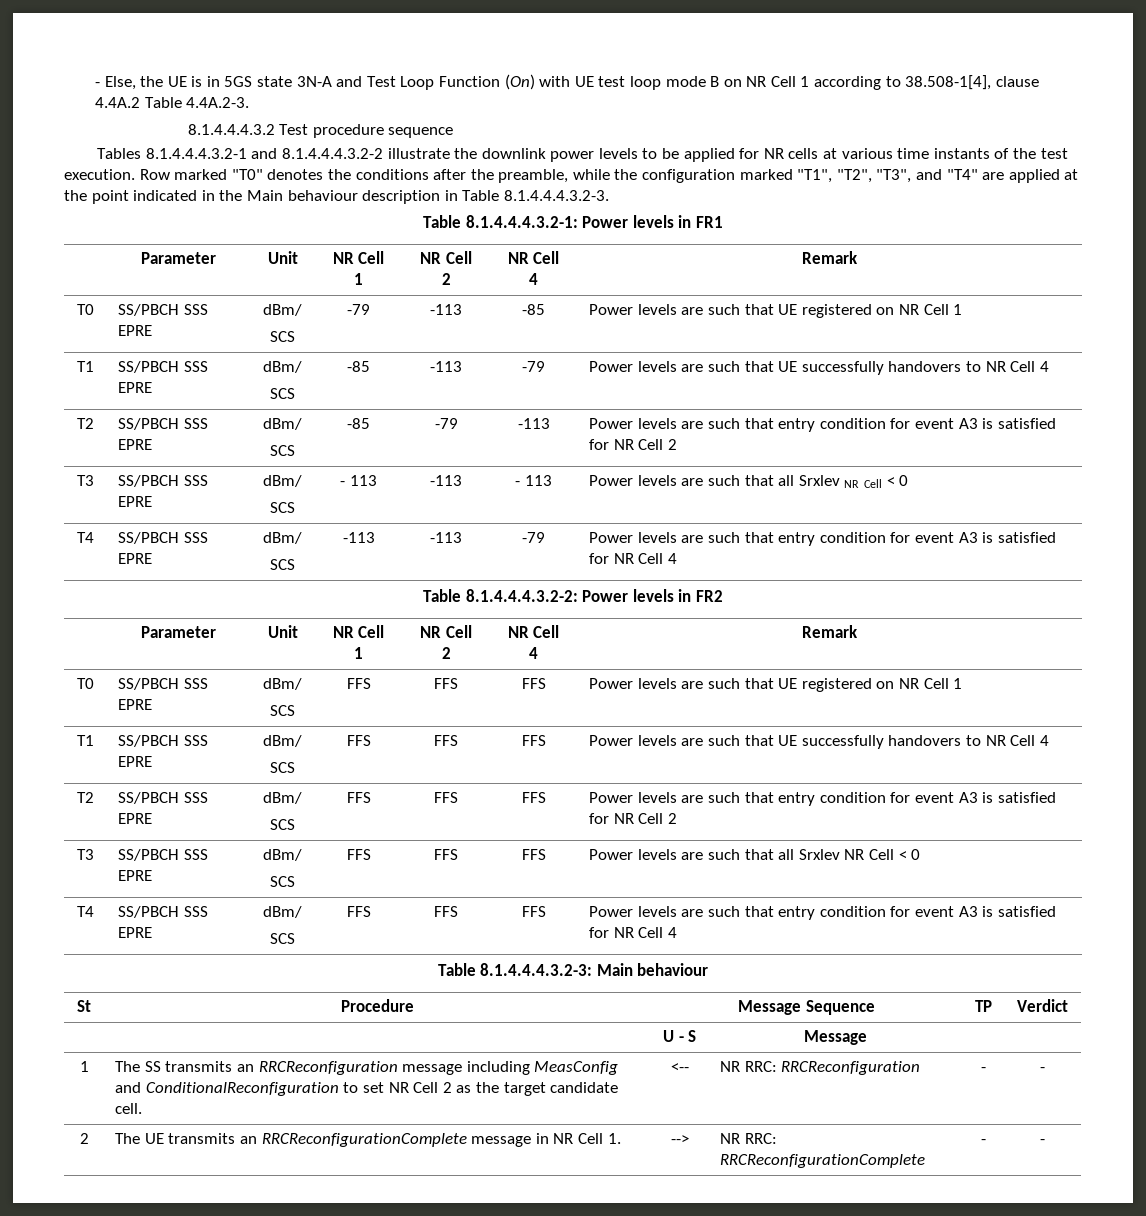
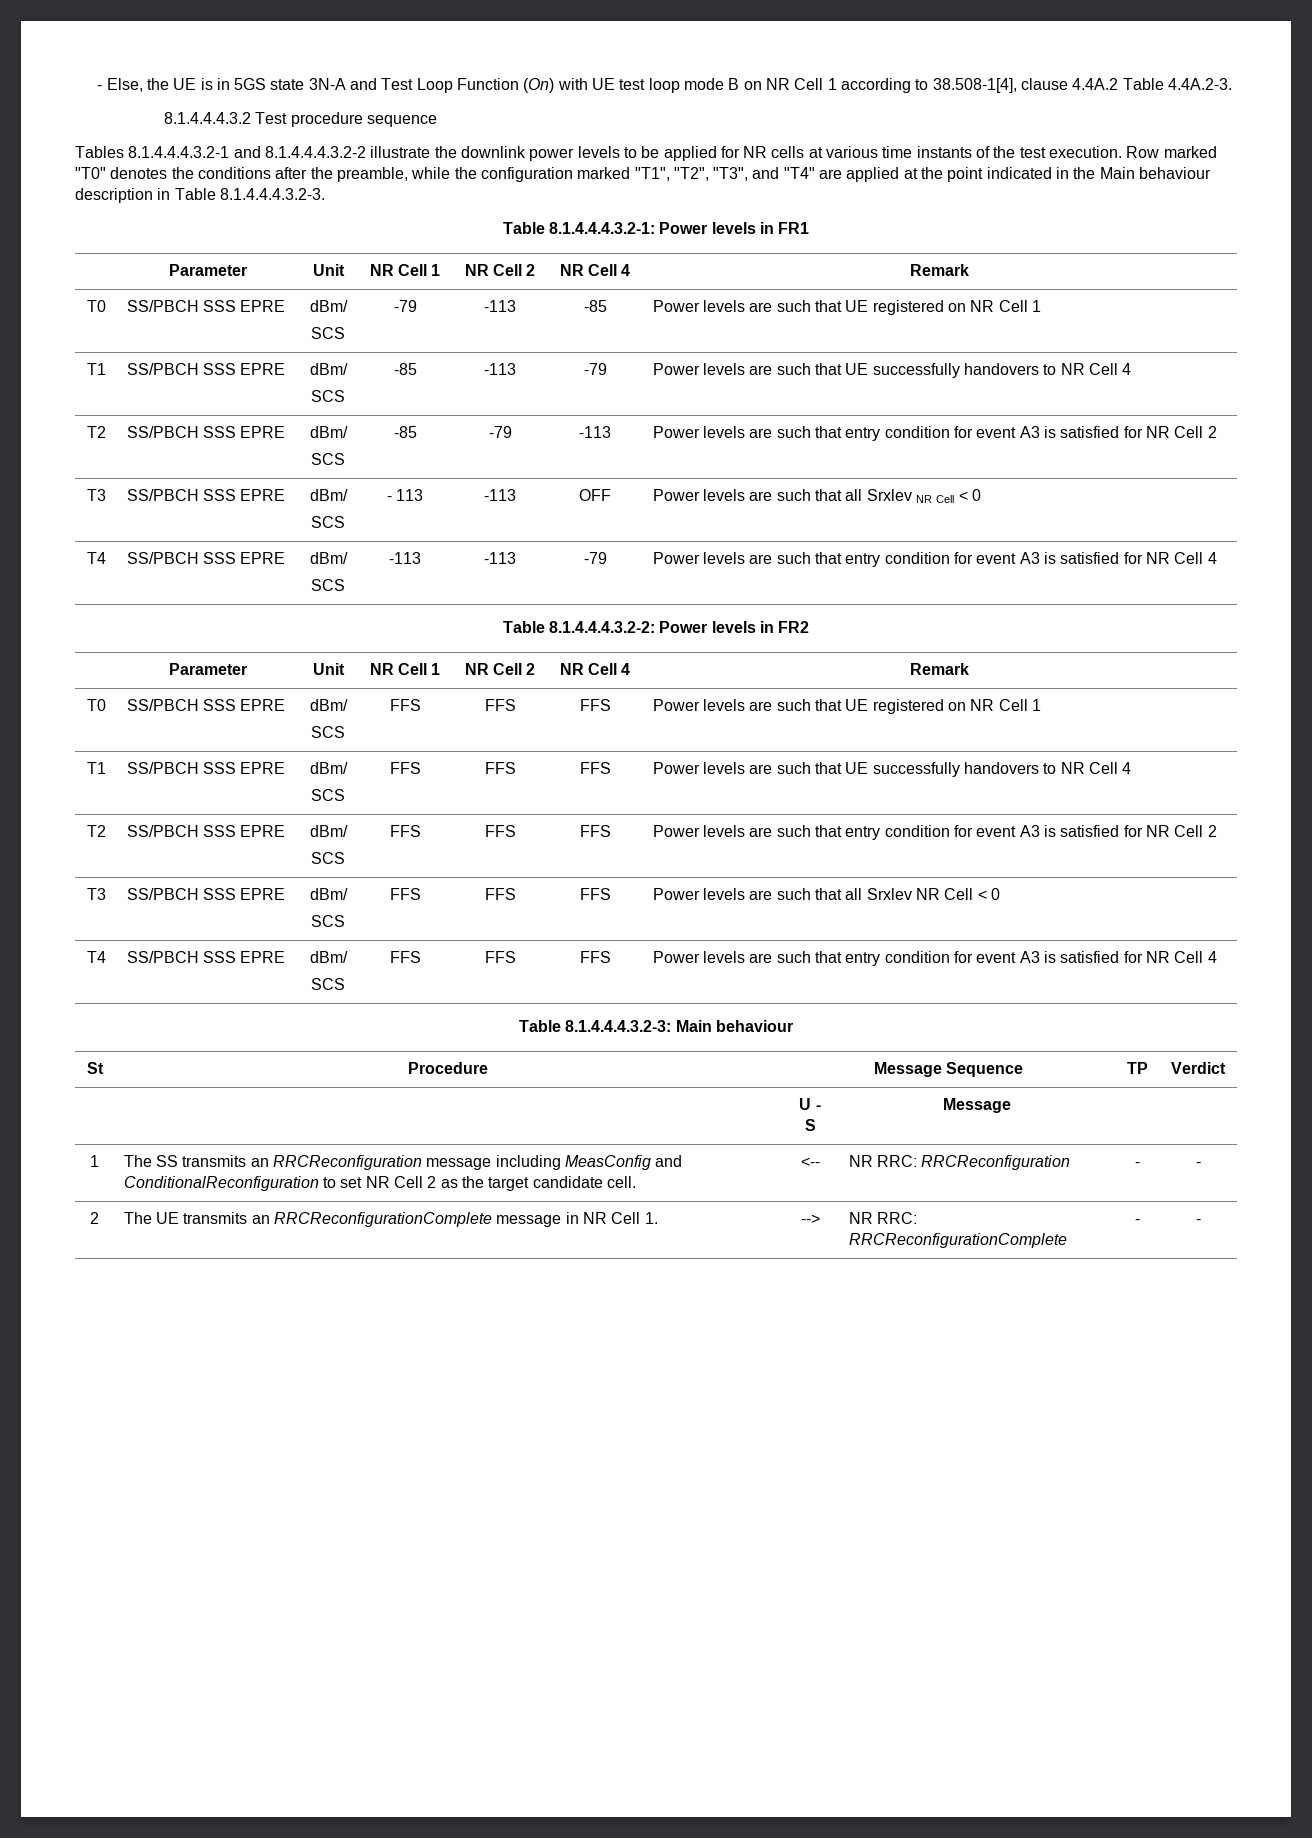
[515,475,552,486] - 113 -> [579,489,611,501] OFF

